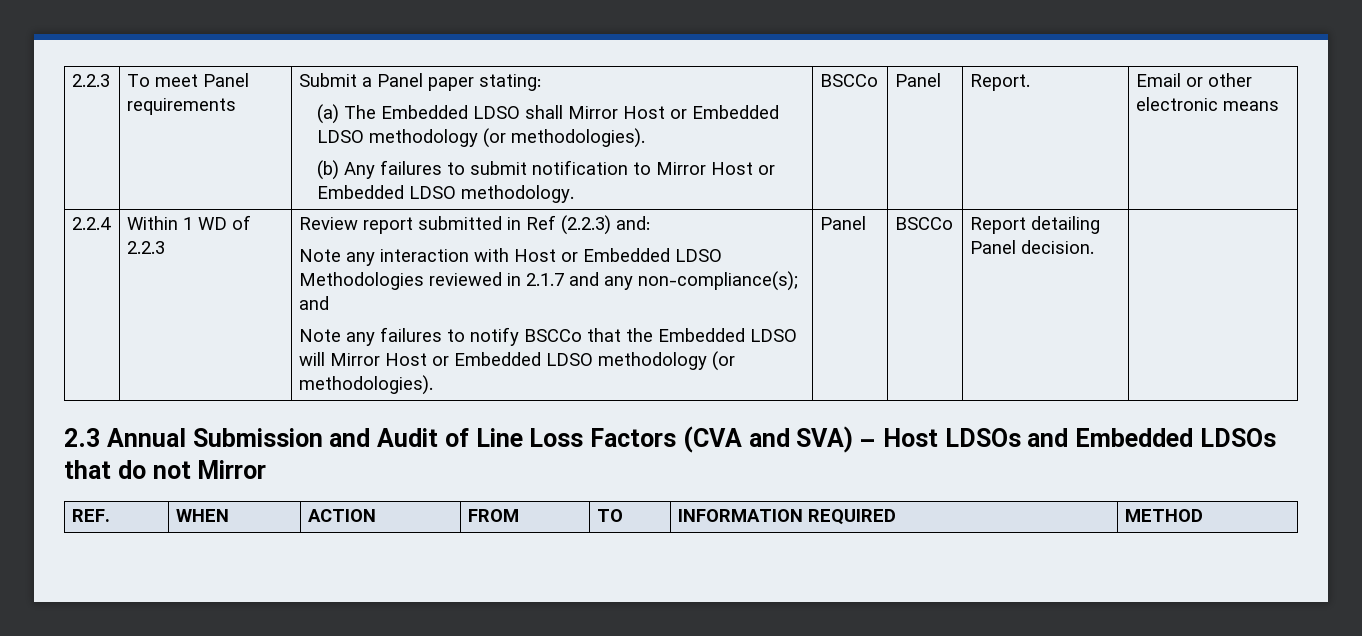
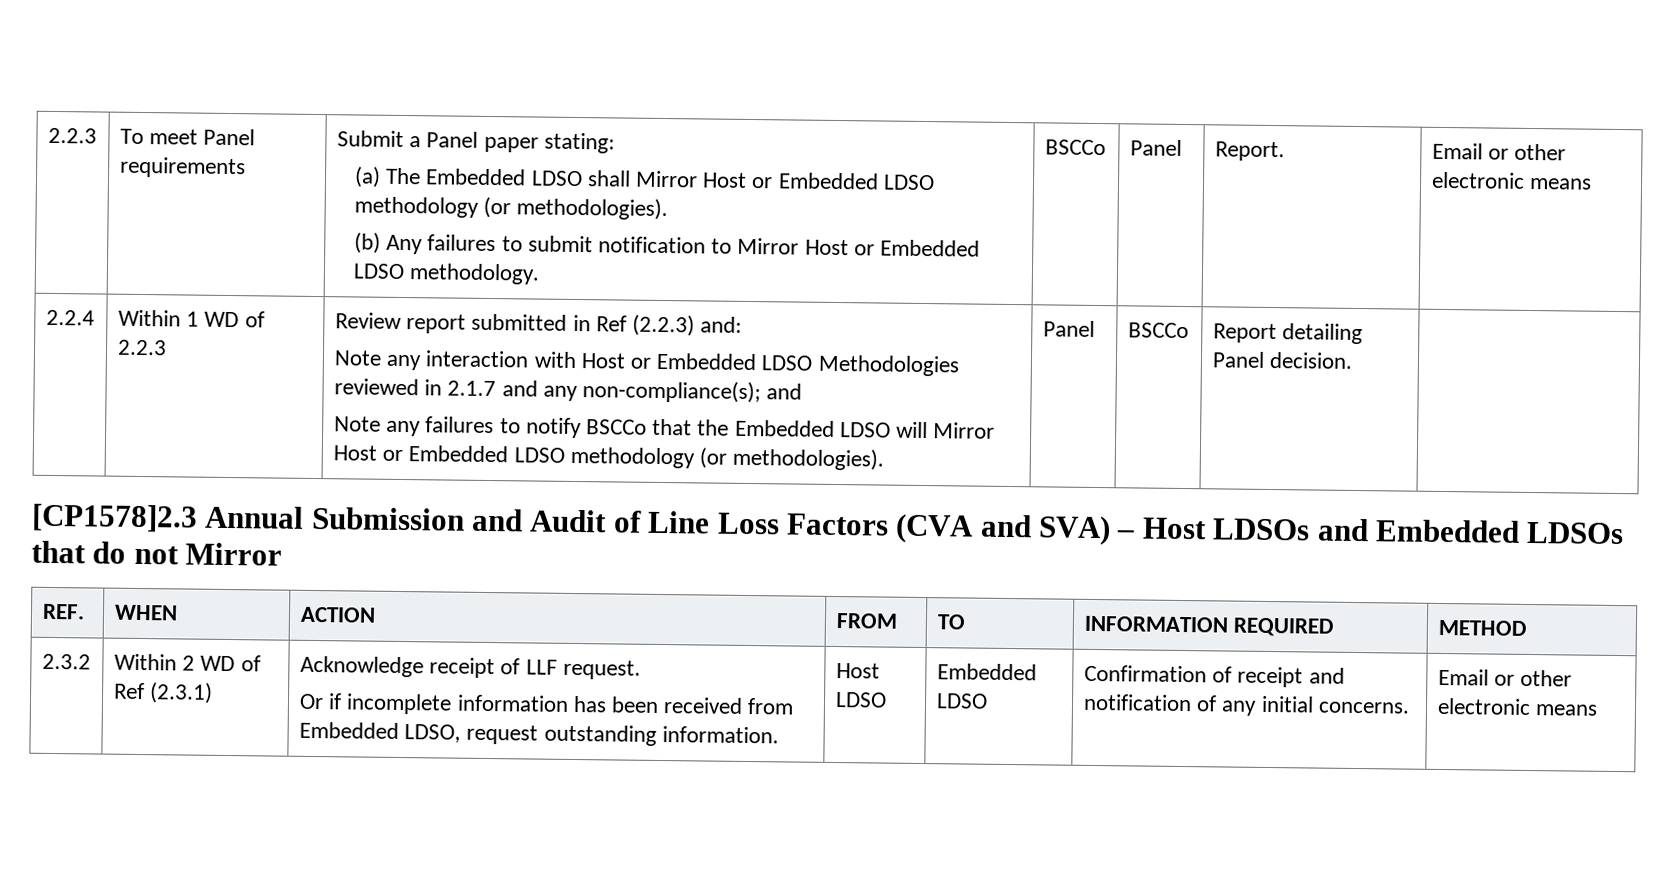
[64,428,100,447] 2.3 -> [31,503,198,533] [CP1578]2.3
(1204, 515) none -> [41,653,91,670] [113,653,261,672] [113,682,214,704] [299,655,641,680] [298,693,795,715] [298,721,779,746] [835,663,880,679] [834,692,887,708] [936,663,1037,681] [935,693,988,709] [1083,664,1345,688] [1082,693,1410,716] [1437,668,1573,687] [1436,697,1599,716] // 2.3.2 | Within 2 WD of Ref (2.3.1) | Acknowledge receipt of LLF request. // Or if incomplete information has been received from Embedded LDSO, request outstanding information. | Host LDSO | Embedded LDSO | Confirmation of receipt and notification of any initial concerns. | Email or other electronic means

